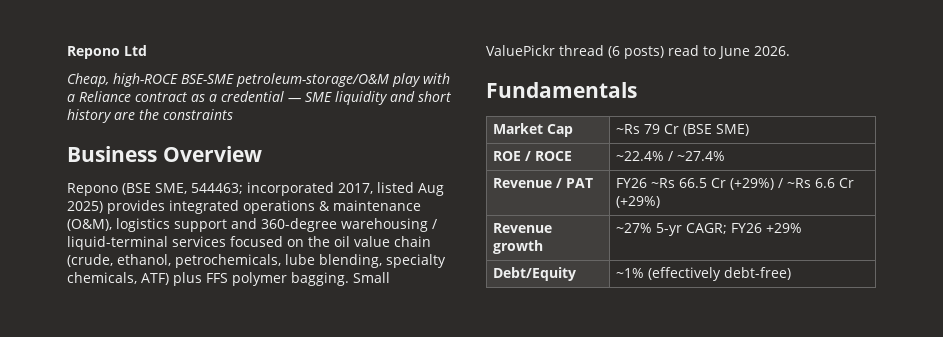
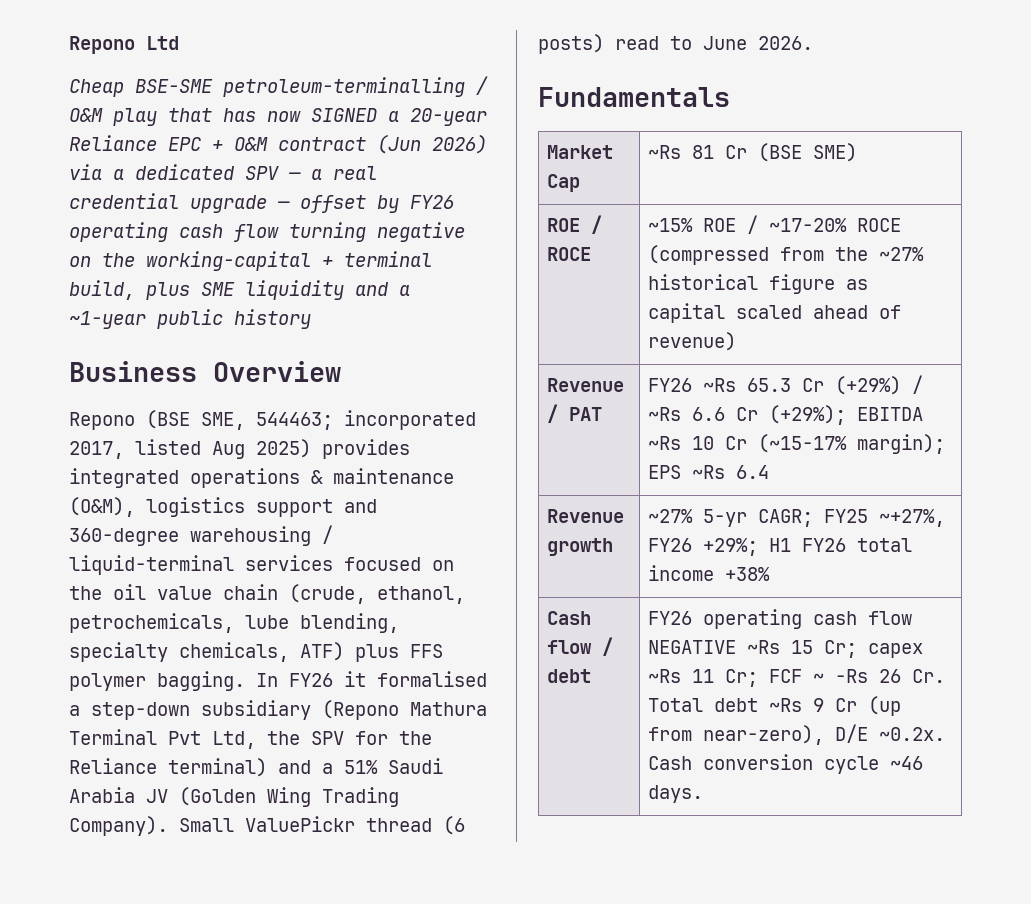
[67,73,450,87] [67,91,451,105] [67,109,233,123] Cheap, high-ROCE BSE-SME petroleum-storage/O&M play with a Reliance contract as a credential — SME liquidity and short history are the constraints -> [69,76,488,97] [69,108,487,126] [69,134,487,154] [69,164,377,180] [69,193,454,213] [69,222,465,242] [69,251,432,271] [69,280,410,300] [69,309,311,329] Cheap BSE-SME petroleum-terminalling / O&M play that has now SIGNED a 20-year Reliance EPC + O&M contract (Jun 2026) via a dedicated SPV — a real credential upgrade — offset by FY26 operating cash flow turning negative on the working-capital + terminal build, plus SME liquidity and a ~1-year public history
(349, 279) none -> [256,671,487,687] [69,700,487,720] [69,729,432,749] [69,758,443,777] [69,787,399,807] [69,816,168,836] In FY26 it formalised a step-down subsidiary (Repono Mathura Terminal Pvt Ltd, the SPV for the Reliance terminal) and a 51% Saudi Arabia JV (Golden Wing Trading Company).
[644,124,661,134] 79 -> [692,145,715,159] 81
[616,151,726,161] ~22.4% / ~27.4% -> [648,215,902,234] [648,245,925,265] [648,274,869,294] [648,303,902,323] [648,332,737,351] ~15% ROE / ~17-20% ROCE (compressed from the ~27% historical figure as capital scaled ahead of revenue)
[679,178,708,188] 66.5 -> [747,378,792,392] 65.3
[616,196,661,208] (+29%) -> [769,405,924,425] [648,434,946,454] [648,465,770,479] (+29%); EBITDA ~Rs 10 Cr (~15-17% margin); EPS ~Rs 6.4
[731,223,803,233] [493,267,577,281] [616,267,792,281] FY26 +29% // Debt/Equity | ~1% (effectively debt-free) -> [824,509,946,527] [648,538,913,556] [648,565,771,581] [547,611,592,625] [547,637,614,656] [547,669,592,683] [648,609,913,629] [648,640,924,658] [648,669,946,687] [648,696,902,716] [648,724,946,745] [648,754,924,774] [648,785,704,803] FY25 ~+27%, FY26 +29%; H1 FY26 total income +38% // Cash flow / debt | FY26 operating cash flow NEGATIVE ~Rs 15 Cr; capex ~Rs 11 Cr; FCF ~ -Rs 26 Cr. Total debt ~Rs 9 Cr (up from near-zero), D/E ~0.2x. Cash conversion cycle ~46 days.

